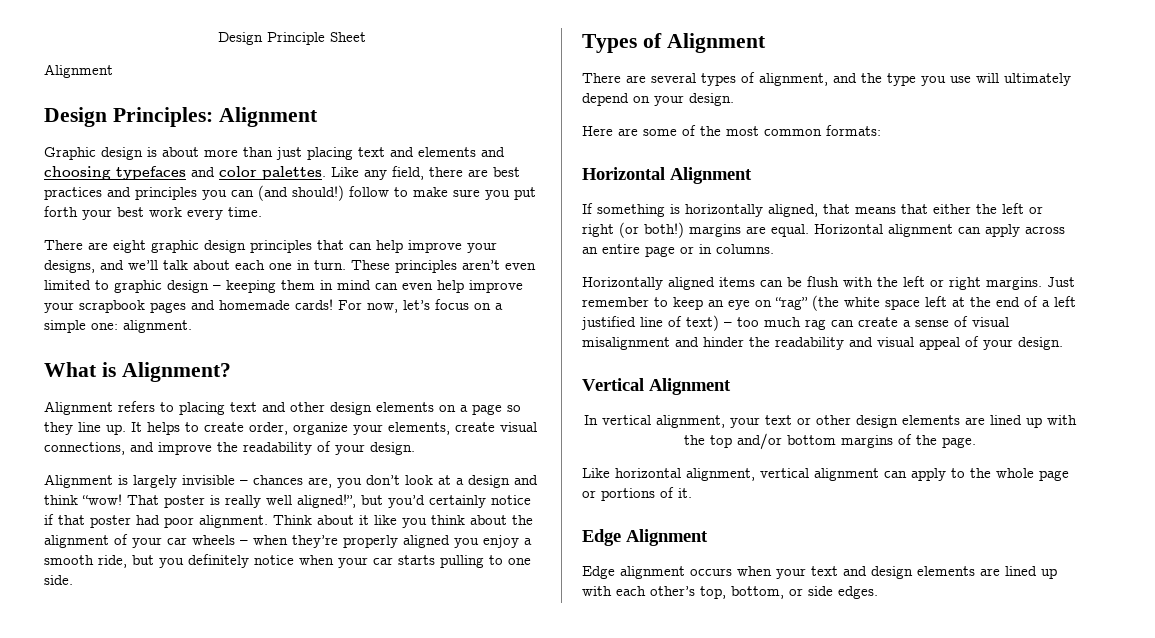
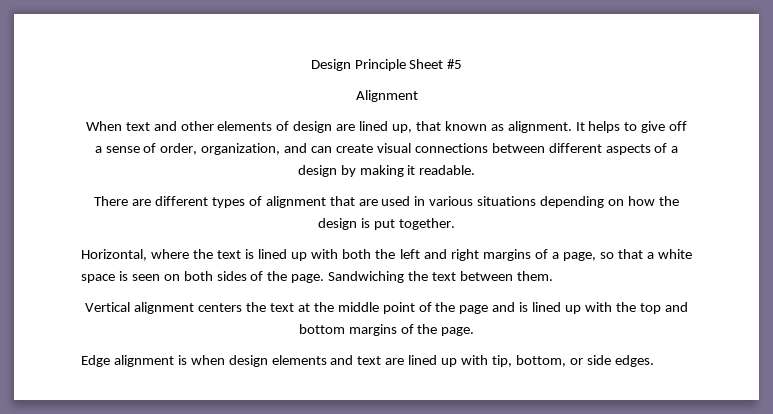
[44,64,113,78] [44,107,318,127] [44,147,505,160] [44,166,520,180] [44,185,536,201] [44,206,262,220] [44,240,497,253] [44,260,536,273] [44,280,523,293] [44,299,503,313] [44,320,192,333] [44,362,231,382] [44,401,521,415] [44,422,537,435] [44,441,415,455] [44,474,538,488] [44,494,531,508] [44,514,533,528] [44,534,532,548] [44,554,531,568] [44,575,73,585] [582,33,766,53] [582,72,1071,86] [582,93,734,106] [582,125,881,136] [582,167,752,184] [582,203,1043,217] [582,222,1065,238] [582,244,774,257] [582,276,1075,290] [582,295,1076,311] [581,315,1009,331] [582,336,1063,350] [582,378,731,395] [584,415,985,428] // Alignment // Design Principles: Alignment // Graphic design is about more than just placing text and elements and choosing typefaces and color palettes. Like any field, there are best practices and principles you can (and should!) follow to make sure you put forth your best work every time. // There are eight graphic design principles that can help improve your designs, and we’ll talk about each one in turn. These principles aren’t even limited to graphic design – keeping them in mind can even help improve your scrapbook pages and homemade cards! For now, let’s focus on a simple one: alignment. // What is Alignment? // Alignment refers to placing text and other design elements on a page so they line up. It helps to create order, organize your elements, create visual connections, and improve the readability of your design. // Alignment is largely invisible – chances are, you don’t look at a design and think “wow! That poster is really well aligned!”, but you’d certainly notice if that poster had poor alignment. Think about it like you think about the alignment of your car wheels – when they’re properly aligned you enjoy a smooth ride, but you definitely notice when your car starts pulling to one side. // Types of Alignment // There are several types of alignment, and the type you use will ultimately depend on your design. // Here are some of the most common formats: // Horizontal Alignment // If something is horizontally aligned, that means that either the left or right (or both!) margins are equal. Horizontal alignment can apply across an entire page or in columns. // Horizontally aligned items can be flush with the left or right margins. Just remember to keep an eye on “rag” (the white space left at the end of a left justified line of text) – too much rag can create a sense of visual misalignment and hinder the readability and visual appeal of your design. // Vertical Alignment // In vertical alignment, your text or other design elements are -> [447,59,463,69] [355,90,418,102] [85,121,688,133] [94,143,679,155] [297,165,476,177] [94,196,679,208] [318,218,455,230] [81,249,692,261] [81,271,553,283] [85,302,529,314] #5 // Alignment // When text and other elements of design are lined up, that known as alignment. It helps to give off a sense of order, organization, and can create visual connections between different aspects of a design by making it readable. // There are different types of alignment that are used in various situations depending on how the design is put together. // Horizontal, where the text is lined up with both the left and right margins of a page, so that a white space is seen on both sides of the page. Sandwiching the text between them. // Vertical alignment centers the text at the middle point of the page and is
[737,433,782,450] and/or -> [664,302,688,312] and
[582,468,1069,481] [582,487,692,501] [582,529,708,546] [582,566,1057,579] [582,586,726,599] Like horizontal alignment, vertical alignment can apply to the whole page or portions of it. // Edge Alignment // Edge alignment occurs when your text and design elements are lined up with each other’s top, -> [81,355,512,367] Edge alignment is when design elements and text are lined up with tip,

